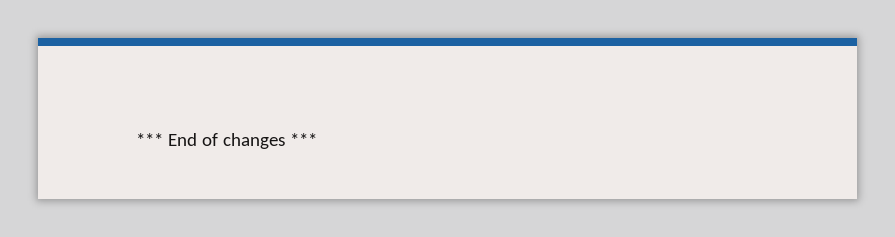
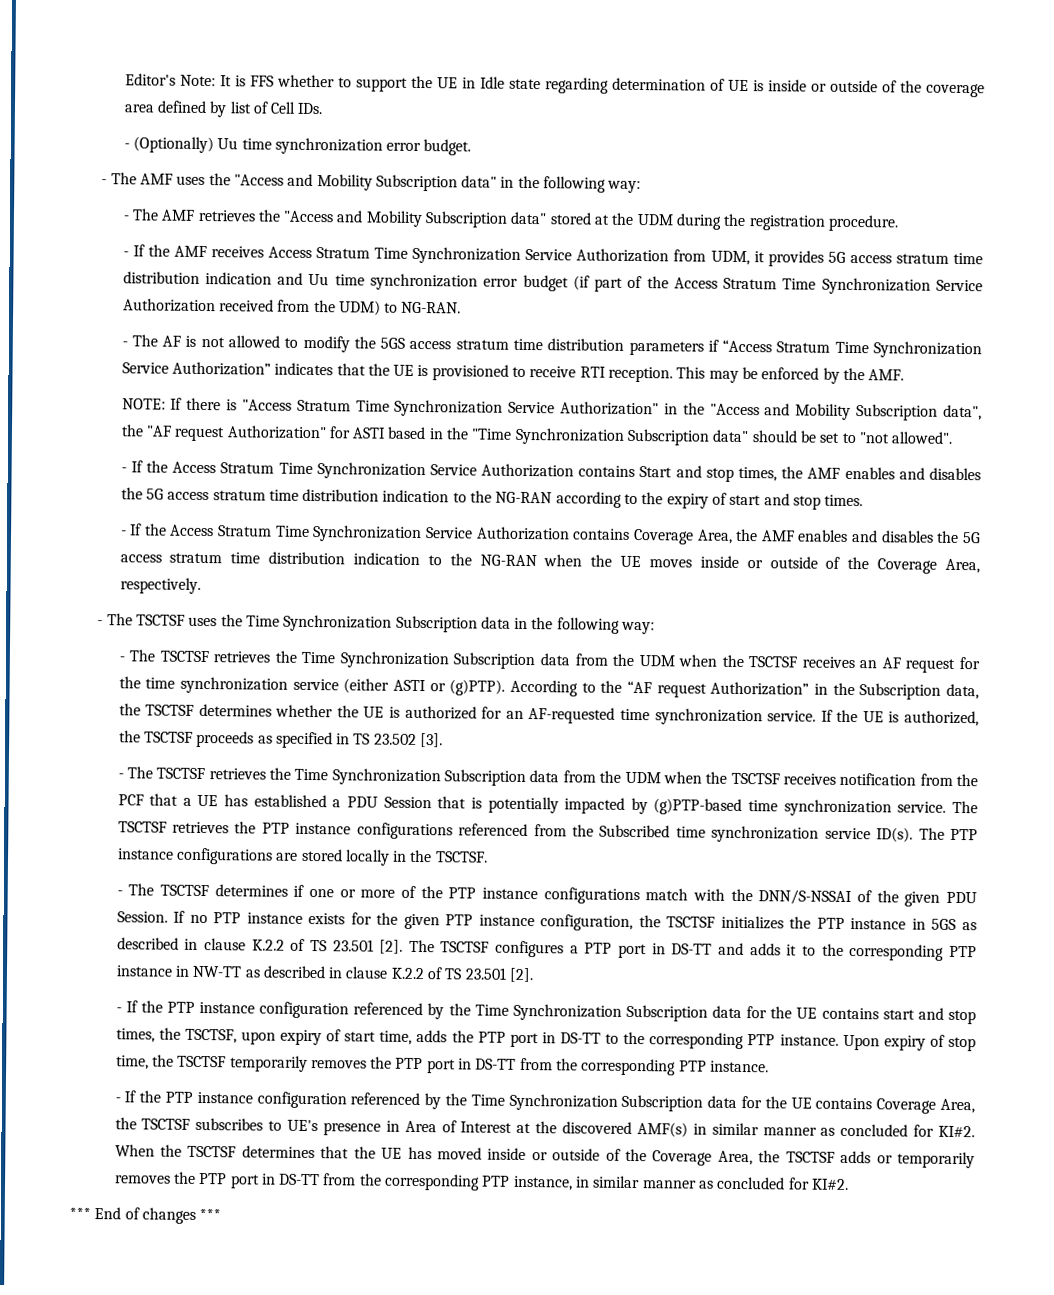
(136, 139) none -> [124,73,985,98] [123,100,324,118] [123,136,472,156] [101,172,642,194] [122,208,900,232] [122,244,983,267] [122,271,983,295] [122,298,462,316] [121,334,983,359] [121,361,905,384] [121,397,982,421] [120,424,954,446] [120,460,982,482] [120,487,864,510] [120,523,981,545] [119,551,981,574] [119,577,201,594] [97,613,656,635] [118,649,980,673] [118,676,979,700] [118,703,979,727] [118,730,444,749] [117,766,979,787] [117,793,978,817] [117,821,979,843] [117,847,488,866] [116,883,977,907] [116,910,977,931] [116,937,977,961] [115,965,535,983] [115,1000,977,1025] [115,1027,976,1052] [115,1054,770,1076] [114,1090,976,1114] [114,1117,975,1138] [114,1144,975,1169] [114,1171,850,1191] Editor's Note: It is FFS whether to support the UE in Idle state regarding determination of UE is inside or outside of the coverage area defined by list of Cell IDs. // - (Optionally) Uu time synchronization error budget. // - The AMF uses the "Access and Mobility Subscription data" in the following way: // - The AMF retrieves the "Access and Mobility Subscription data" stored at the UDM during the registration procedure. // - If the AMF receives Access Stratum Time Synchronization Service Authorization from UDM, it provides 5G access stratum time distribution indication and Uu time synchronization error budget (if part of the Access Stratum Time Synchronization Service Authorization received from the UDM) to NG-RAN. // - The AF is not allowed to modify the 5GS access stratum time distribution parameters if “Access Stratum Time Synchronization Service Authorization” indicates that the UE is provisioned to receive RTI reception. This may be enforced by the AMF. // NOTE: If there is "Access Stratum Time Synchronization Service Authorization" in the "Access and Mobility Subscription data", the "AF request Authorization" for ASTI based in the "Time Synchronization Subscription data" should be set to "not allowed". // - If the Access Stratum Time Synchronization Service Authorization contains Start and stop times, the AMF enables and disables the 5G access stratum time distribution indication to the NG-RAN according to the expiry of start and stop times. // - If the Access Stratum Time Synchronization Service Authorization contains Coverage Area, the AMF enables and disables the 5G access stratum time distribution indication to the NG-RAN when the UE moves inside or outside of the Coverage Area, respectively. // - The TSCTSF uses the Time Synchronization Subscription data in the following way: // - The TSCTSF retrieves the Time Synchronization Subscription data from the UDM when the TSCTSF receives an AF request for the time synchronization service (either ASTI or (g)PTP). According to the “AF request Authorization” in the Subscription data, the TSCTSF determines whether the UE is authorized for an AF-requested time synchronization service. If the UE is authorized, the TSCTSF proceeds as specified in TS 23.502 [3]. // - The TSCTSF retrieves the Time Synchronization Subscription data from the UDM when the TSCTSF receives notification from the PCF that a UE has established a PDU Session that is potentially impacted by (g)PTP-based time synchronization service. The TSCTSF retrieves the PTP instance configurations referenced from the Subscribed time synchronization service ID(s). The PTP instance configurations are stored locally in the TSCTSF. // - The TSCTSF determines if one or more of the PTP instance configurations match with the DNN/S-NSSAI of the given PDU Session. If no PTP instance exists for the given PTP instance configuration, the TSCTSF initializes the PTP instance in 5GS as described in clause K.2.2 of TS 23.501 [2]. The TSCTSF configures a PTP port in DS-TT and adds it to the corresponding PTP instance in NW-TT as described in clause K.2.2 of TS 23.501 [2]. // - If the PTP instance configuration referenced by the Time Synchronization Subscription data for the UE contains start and stop times, the TSCTSF, upon expiry of start time, adds the PTP port in DS-TT to the corresponding PTP instance. Upon expiry of stop time, the TSCTSF temporarily removes the PTP port in DS-TT from the corresponding PTP instance. // - If the PTP instance configuration referenced by the Time Synchronization Subscription data for the UE contains Coverage Area, the TSCTSF subscribes to UE's presence in Area of Interest at the discovered AMF(s) in similar manner as concluded for KI#2. When the TSCTSF determines that the UE has moved inside or outside of the Coverage Area, the TSCTSF adds or temporarily removes the PTP port in DS-TT from the corresponding PTP instance, in similar manner as concluded for KI#2. //

